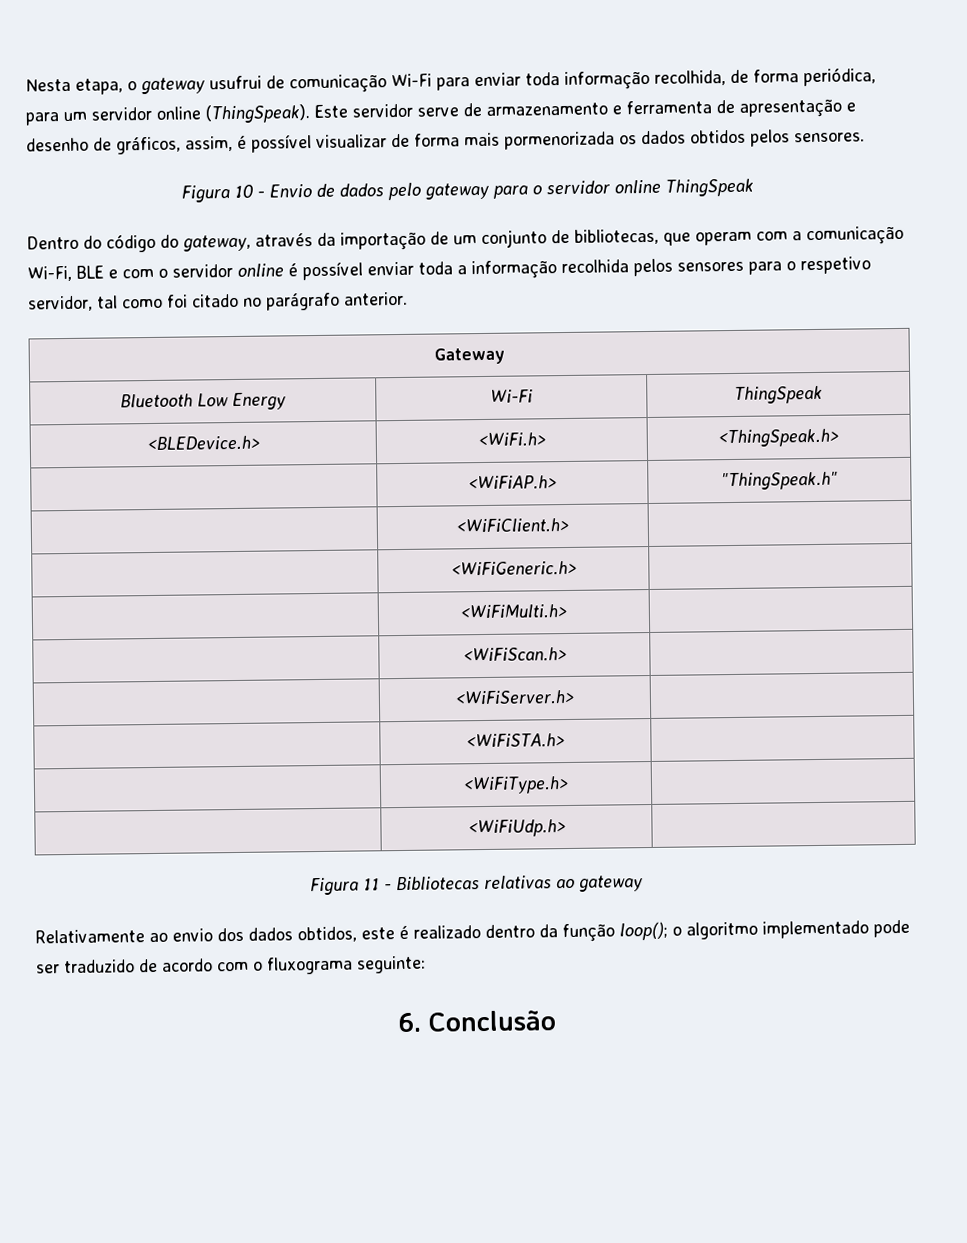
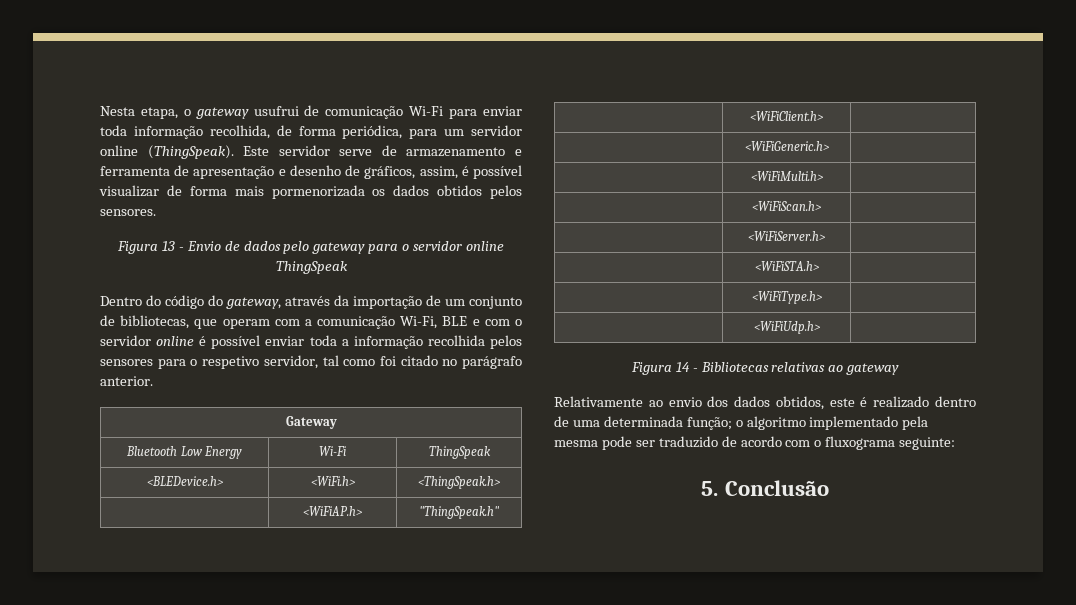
[233,184,253,198] 10 -> [161,241,175,251] 13
[362,878,380,891] 11 -> [675,362,690,372] 14
[539,921,668,943] da função loop(); -> [554,416,732,430] de uma determinada função;
(869, 929) none -> [902,416,929,430] [554,440,598,447] pela mesma
[398,1012,421,1033] 6. -> [701,481,719,496] 5.

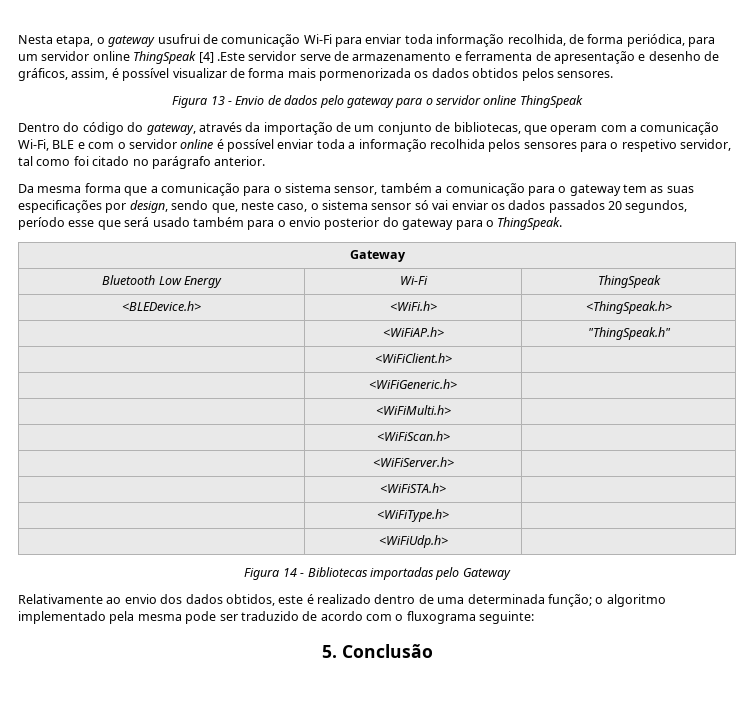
[147,145,270,159] (ThingSpeak). Este -> [133,51,245,64] ThingSpeak [4] .Este
(153, 381) none -> [18,183,694,196] [18,200,688,213] [18,217,563,230] // Da mesma forma que a comunicação para o sistema sensor, também a comunicação para o gateway tem as suas especificações por design, sendo que, neste caso, o sistema sensor só vai enviar os dados passados 20 segundos, período esse que será usado também para o envio posterior do gateway para o ThingSpeak.
[771,362,900,375] relativas ao gateway -> [369,567,511,580] importadas pelo Gateway

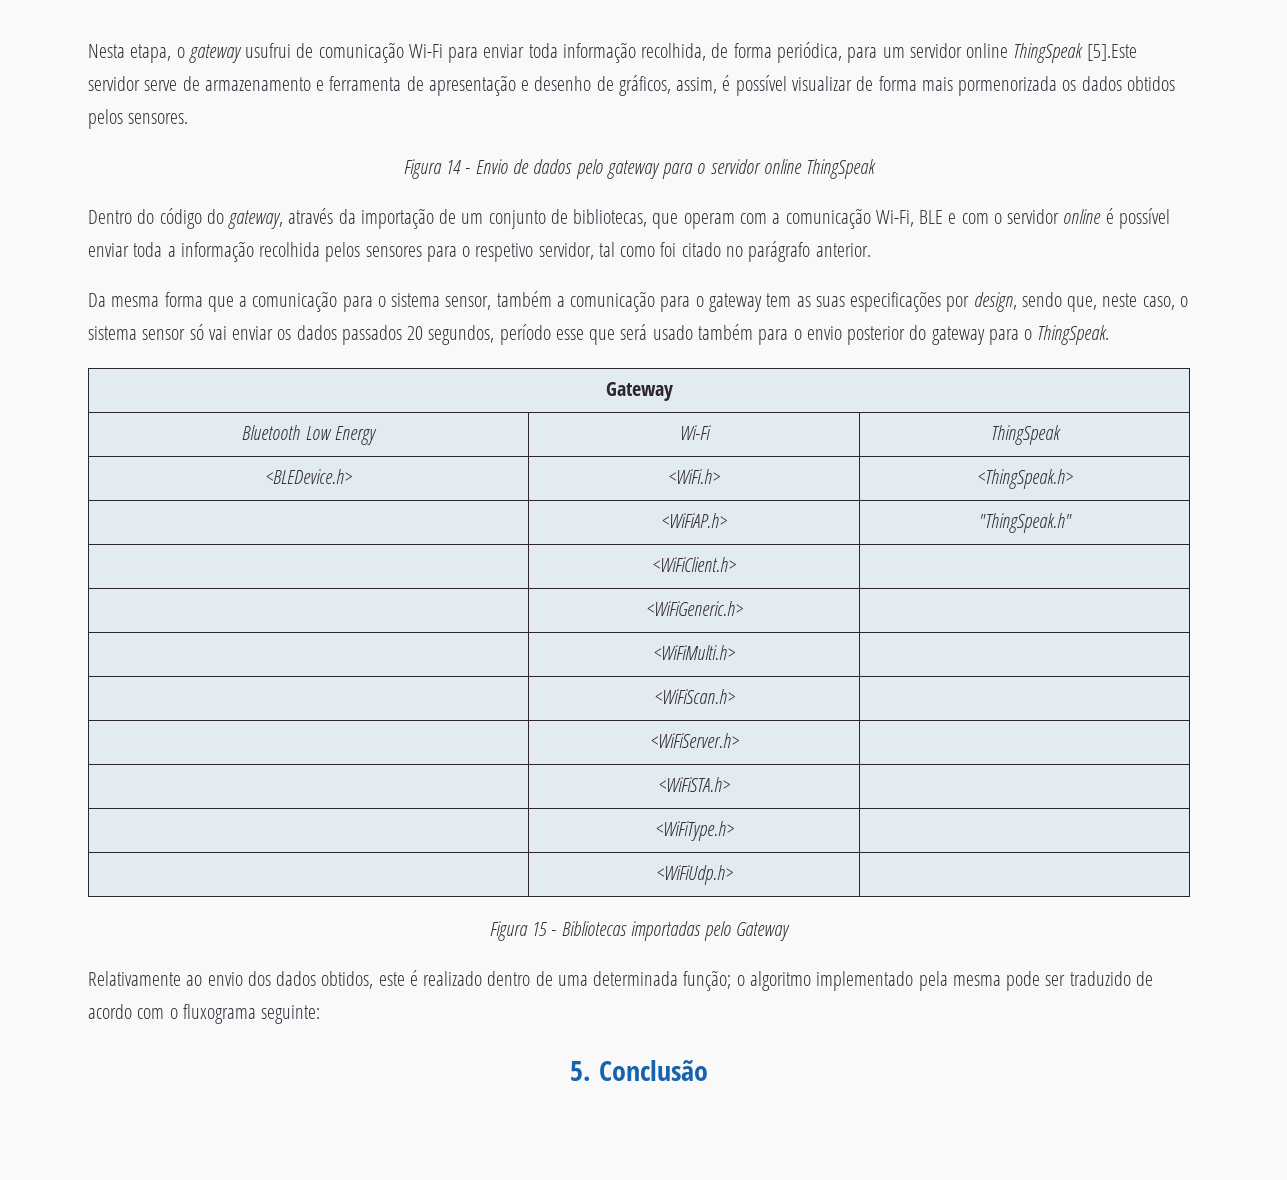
[198,52,245,63] [4] .Este -> [1086,44,1137,61] [5].Este
[210,96,225,105] 13 -> [446,160,462,174] 14
[282,568,297,577] 14 -> [531,922,547,936] 15

